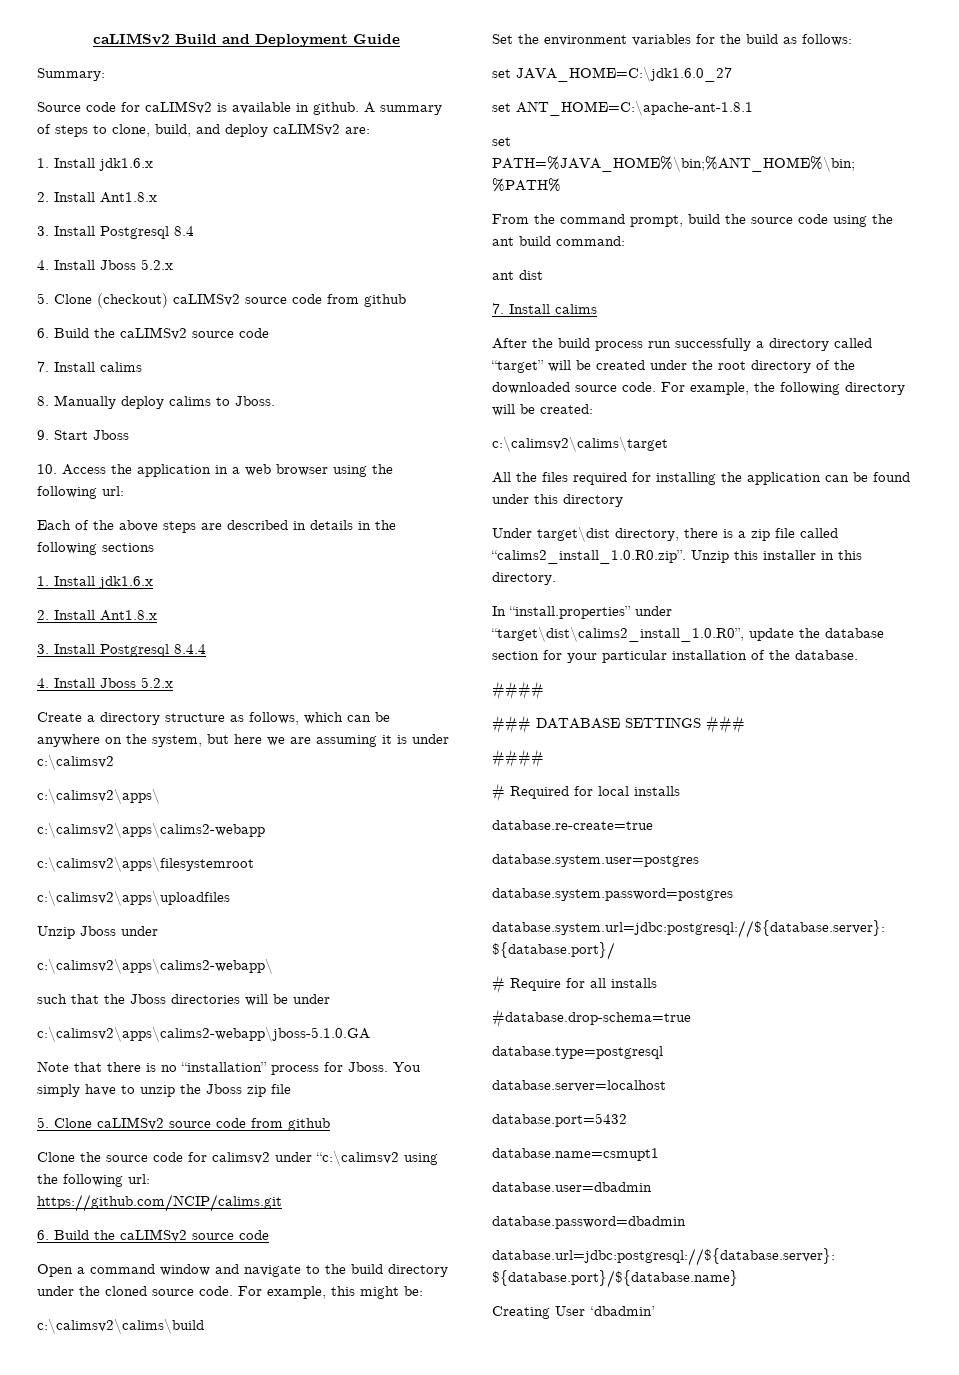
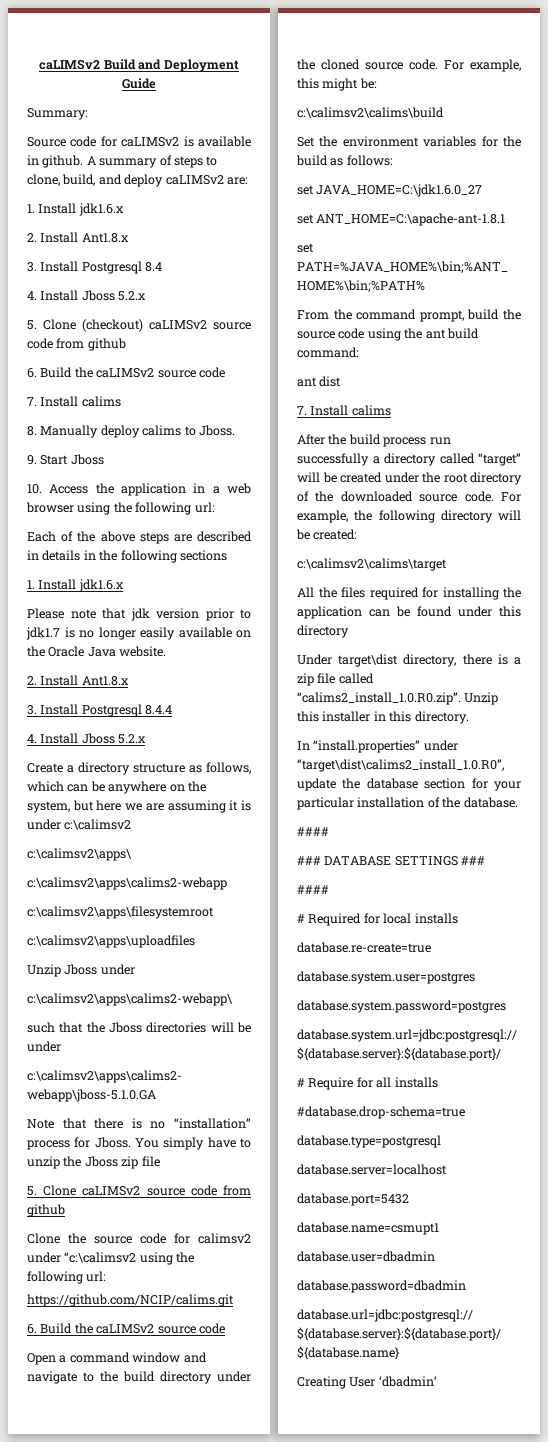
(153, 582) none -> [27,608,251,621] [26,627,251,640] [27,646,167,657] // Please note that jdk version prior to jdk1.7 is no longer easily available on the Oracle Java website.

